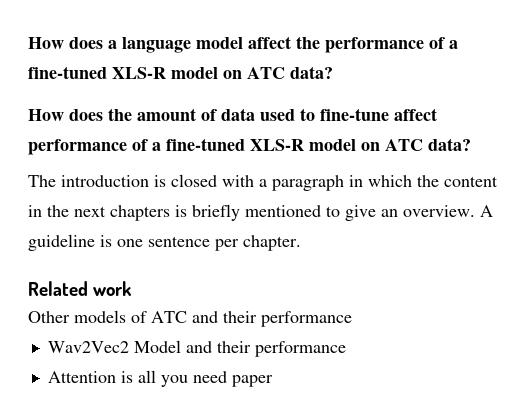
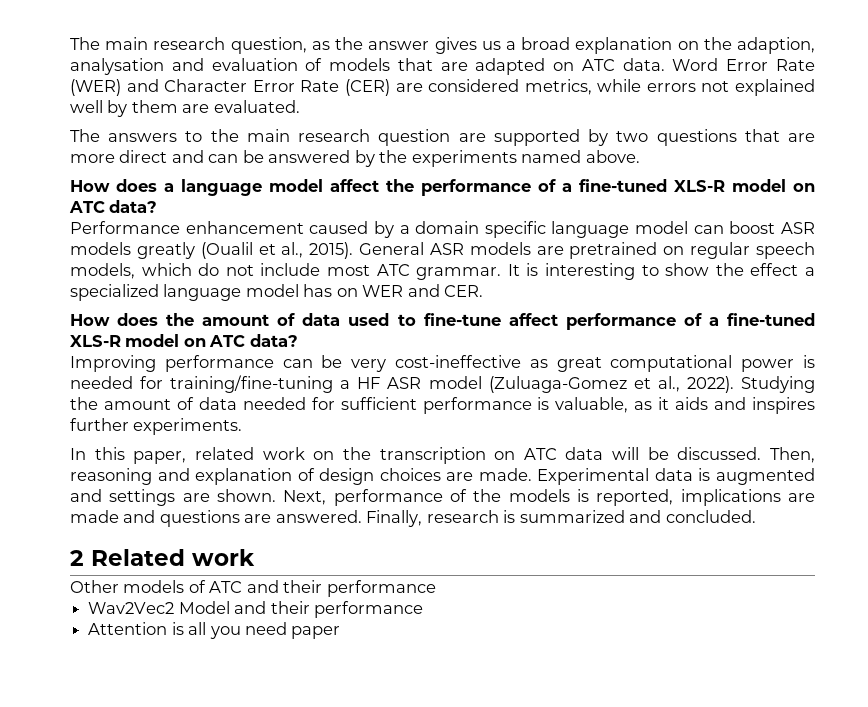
(28, 43) none -> [70,37,815,54] [70,58,815,75] [70,79,816,96] [70,100,300,117] [70,129,816,146] [70,150,640,167] The main research question, as the answer gives us a broad explanation on the adaption, analysation and evaluation of models that are adapted on ATC data. Word Error Rate (WER) and Character Error Rate (CER) are considered metrics, while errors not explained well by them are evaluated. // The answers to the main research question are supported by two questions that are more direct and can be answered by the experiments named above. //
(333, 72) none -> [70,221,815,238] [70,242,815,259] [70,263,816,280] [70,284,484,301] // Performance enhancement caused by a domain specific language model can boost ASR models greatly (Oualil et al., 2015). General ASR models are pretrained on regular speech models, which do not include most ATC grammar. It is interesting to show the effect a specialized language model has on WER and CER.
[28,174,498,191] [28,204,493,221] [28,234,301,251] The introduction is closed with a paragraph in which the content in the next chapters is briefly mentioned to give an overview. A guideline is one sentence per chapter. // -> [70,355,815,372] [70,375,815,393] [70,397,816,414] [70,418,243,435] [70,447,815,464] [70,468,815,485] [70,489,816,506] [70,510,756,527] [70,550,84,566] Improving performance can be very cost-ineffective as great computational power is needed for training/fine-tuning a HF ASR model (Zuluaga-Gomez et al., 2022). Studying the amount of data needed for sufficient performance is valuable, as it aids and inspires further experiments. // In this paper, related work on the transcription on ATC data will be discussed. Then, reasoning and explanation of design choices are made. Experimental data is augmented and settings are shown. Next, performance of the models is reported, implications are made and questions are answered. Finally, research is summarized and concluded. // 2

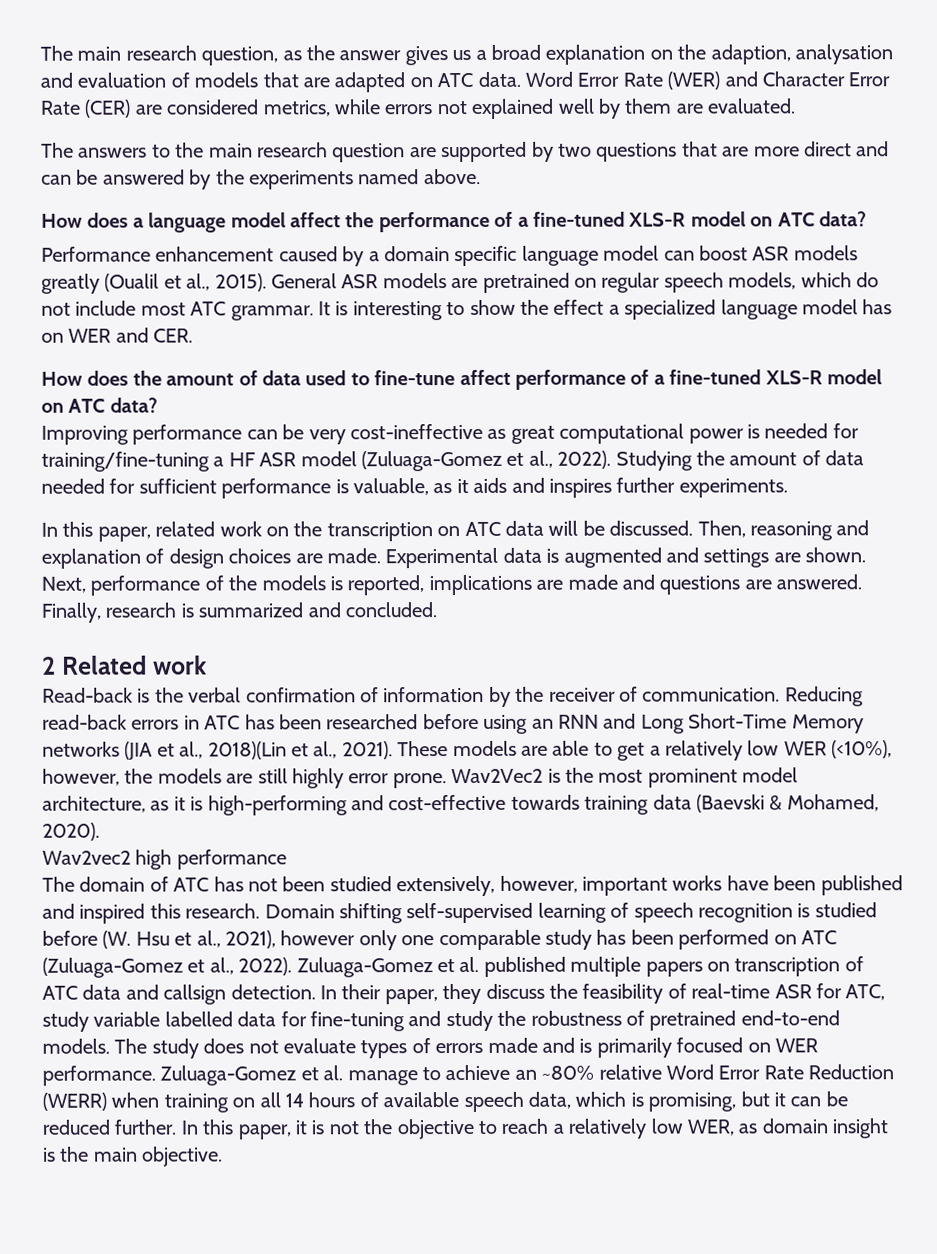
[70,580,436,597] [88,601,423,618] [88,622,341,639] Other models of ATC and their performance // Wav2Vec2 Model and their performance // Attention is all you need paper -> [42,686,864,707] [42,713,864,734] [42,740,893,761] [42,767,799,789] [42,794,879,816] [42,822,100,841] [42,849,287,870] [42,875,903,897] [42,902,877,924] [42,929,837,951] [42,956,864,978] [42,983,886,1005] [42,1010,840,1032] [42,1037,818,1059] [42,1064,895,1086] [42,1091,848,1113] [42,1118,889,1140] [42,1146,224,1167] Read-back is the verbal confirmation of information by the receiver of communication. Reducing read-back errors in ATC has been researched before using an RNN and Long Short-Time Memory networks (JIA et al., 2018)(Lin et al., 2021). These models are able to get a relatively low WER (<10%), however, the models are still highly error prone. Wav2Vec2 is the most prominent model architecture, as it is high-performing and cost-effective towards training data (Baevski & Mohamed, 2020). // Wav2vec2 high performance // The domain of ATC has not been studied extensively, however, important works have been published and inspired this research. Domain shifting self-supervised learning of speech recognition is studied before (W. Hsu et al., 2021), however only one comparable study has been performed on ATC (Zuluaga-Gomez et al., 2022). Zuluaga-Gomez et al. published multiple papers on transcription of ATC data and callsign detection. In their paper, they discuss the feasibility of real-time ASR for ATC, study variable labelled data for fine-tuning and study the robustness of pretrained end-to-end models. The study does not evaluate types of errors made and is primarily focused on WER performance. Zuluaga-Gomez et al. manage to achieve an ~80% relative Word Error Rate Reduction (WERR) when training on all 14 hours of available speech data, which is promising, but it can be reduced further. In this paper, it is not the objective to reach a relatively low WER, as domain insight is the main objective.

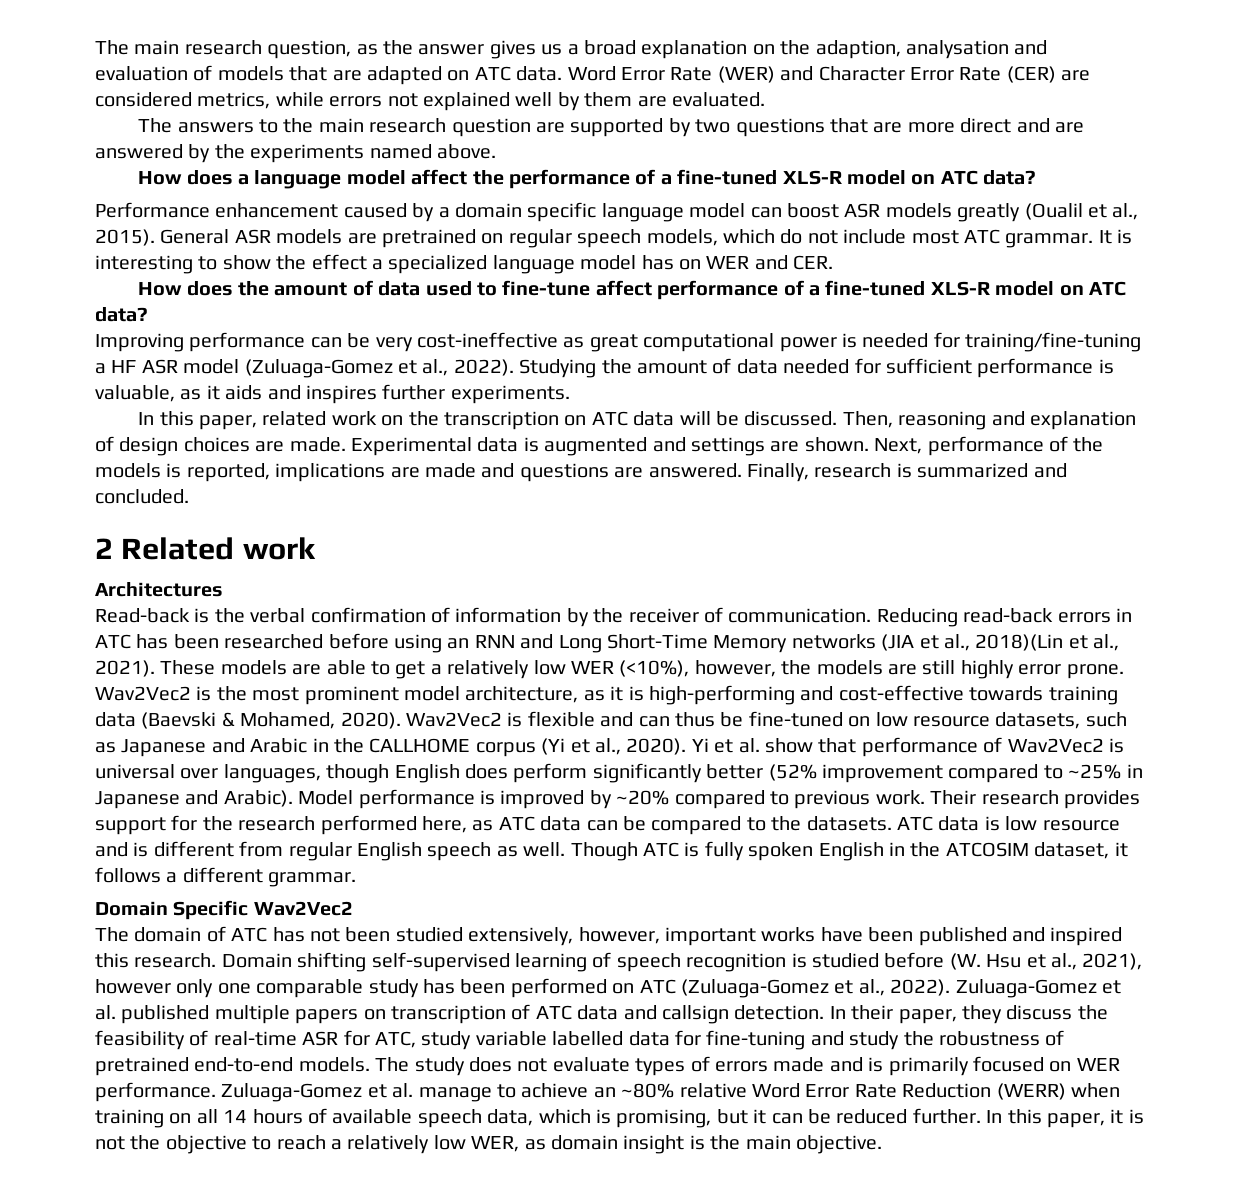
[41,169,99,185] can be -> [1054,122,1084,133] are
(207, 665) none -> [95,582,223,597] // Architectures
[42,849,287,870] // Wav2vec2 high performance -> [406,711,1127,729] [95,737,1124,757] [95,763,1143,783] [95,789,1140,809] [95,815,1120,835] [95,841,1128,861] [95,867,357,887] [95,900,353,920] Wav2Vec2 is flexible and can thus be fine-tuned on low resource datasets, such as Japanese and Arabic in the CALLHOME corpus (Yi et al., 2020). Yi et al. show that performance of Wav2Vec2 is universal over languages, though English does perform significantly better (52% improvement compared to ~25% in Japanese and Arabic). Model performance is improved by ~20% compared to previous work. Their research provides support for the research performed here, as ATC data can be compared to the datasets. ATC data is low resource and is different from regular English speech as well. Though ATC is fully spoken English in the ATCOSIM dataset, it follows a different grammar. // Domain Specific Wav2Vec2

